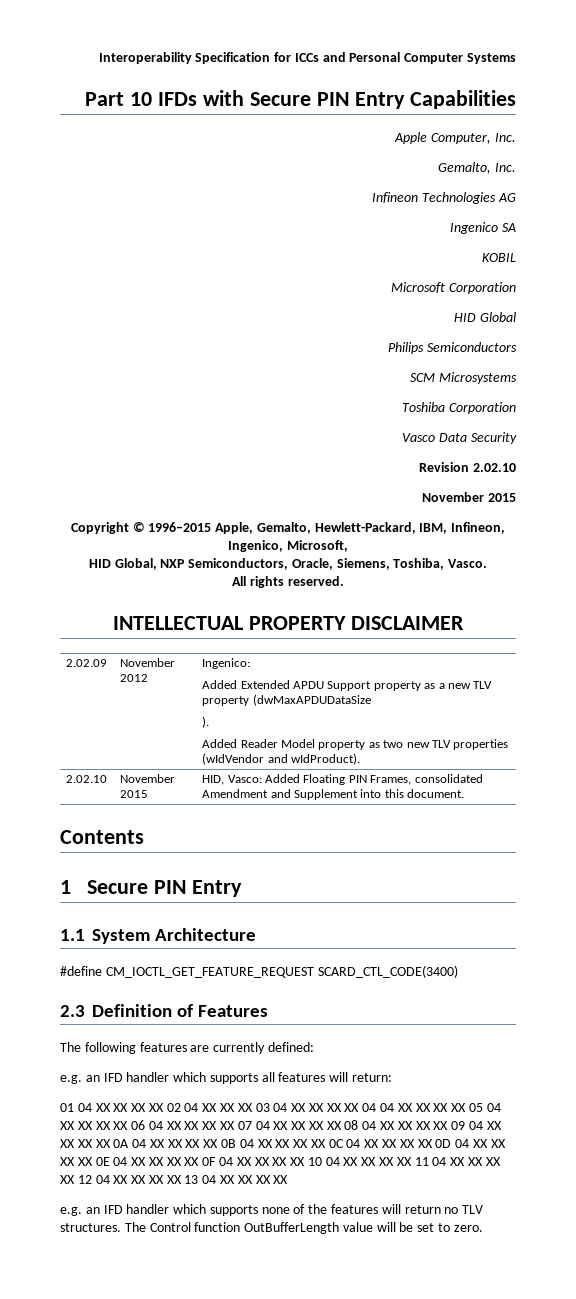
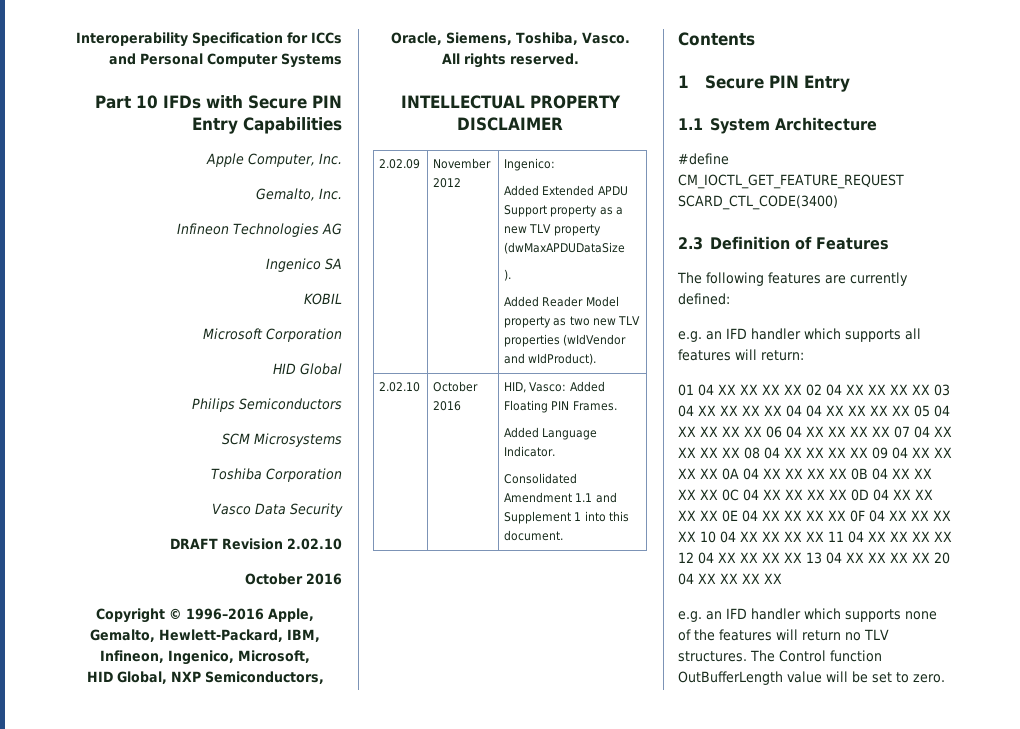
(517, 438) none -> [170,538,218,549] DRAFT
[422,492,516,502] November 2015 -> [245,573,342,585] October 2016
[148,522,212,532] 1996–2015 -> [186,608,264,620] 1996–2016
[120,774,176,783] [120,790,149,798] November 2015 -> [433,381,479,392] [433,401,462,411] October 2016
[370,774,483,785] [202,789,269,798] Frames, consolidated Amendment -> [572,401,617,411] [504,427,598,440] [504,446,556,457] [504,473,578,484] [504,492,593,503] Frames. // Added Language Indicator. // Consolidated Amendment 1.1
(359, 794) none -> [574,512,582,521] 1
(253, 1107) none -> [912,384,930,395] XX
(289, 1179) none -> [934,552,950,564] [678,573,782,585] 20 04 XX XX XX XX

